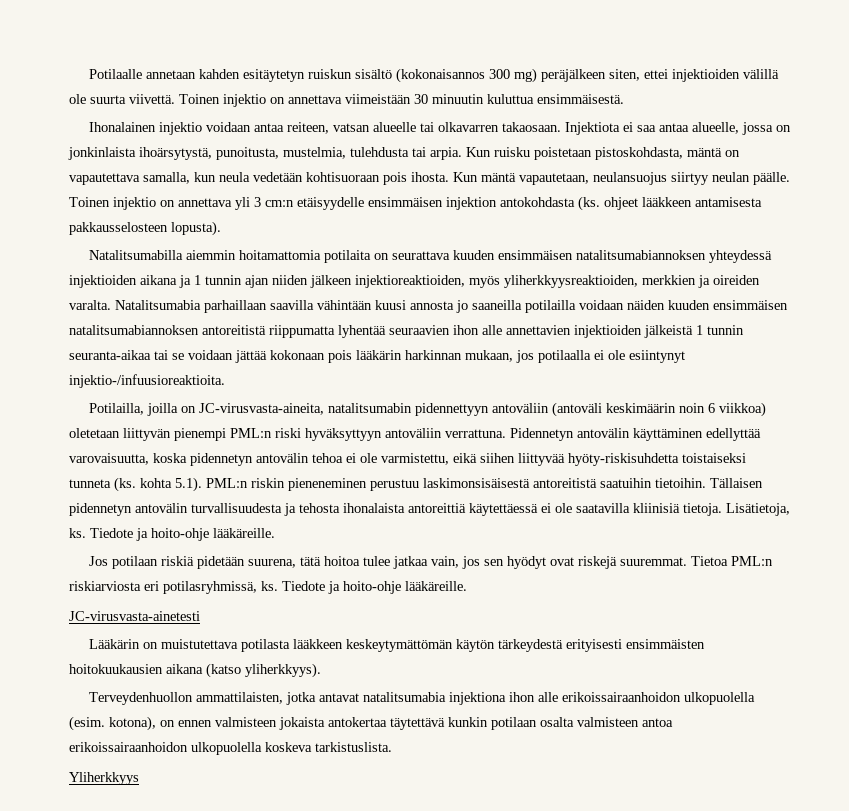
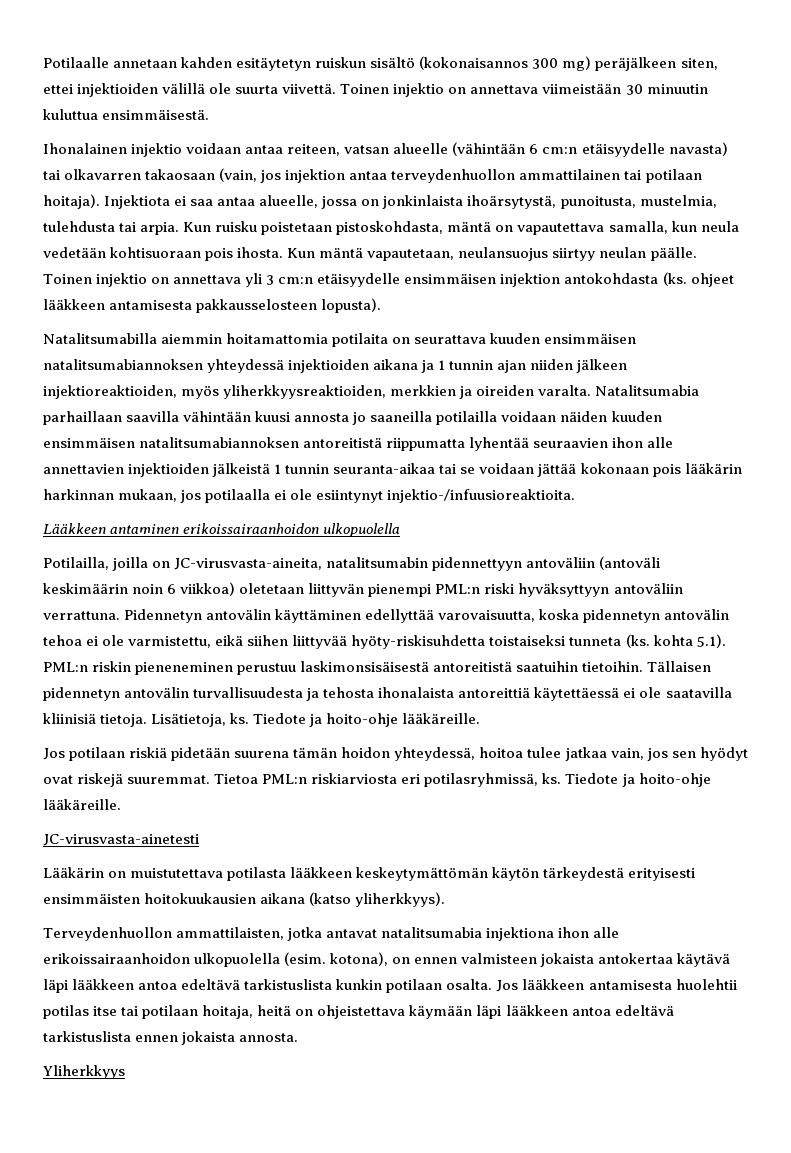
[419,122,561,132] tai olkavarren takaosaan. -> [452,142,728,157] [43,168,702,183] [43,194,100,209] (vähintään 6 cm:n etäisyydelle navasta) tai olkavarren takaosaan (vain, jos injektion antaa terveydenhuollon ammattilainen tai potilaan hoitaja).
(225, 381) none -> [43,523,401,537] // Lääkkeen antaminen erikoissairaanhoidon ulkopuolella
[247,557,321,568] suurena, tätä -> [234,747,476,761] suurena tämän hoidon yhteydessä,
[390,717,673,730] [69,742,392,755] täytettävä kunkin potilaan osalta valmisteen antoa erikoissairaanhoidon ulkopuolella koskeva tarkistuslista. -> [677,953,731,967] [43,979,737,993] [43,1005,674,1019] [43,1031,299,1045] käytävä läpi lääkkeen antoa edeltävä tarkistuslista kunkin potilaan osalta. Jos lääkkeen antamisesta huolehtii potilas itse tai potilaan hoitaja, heitä on ohjeistettava käymään läpi lääkkeen antoa edeltävä tarkistuslista ennen jokaista annosta.

